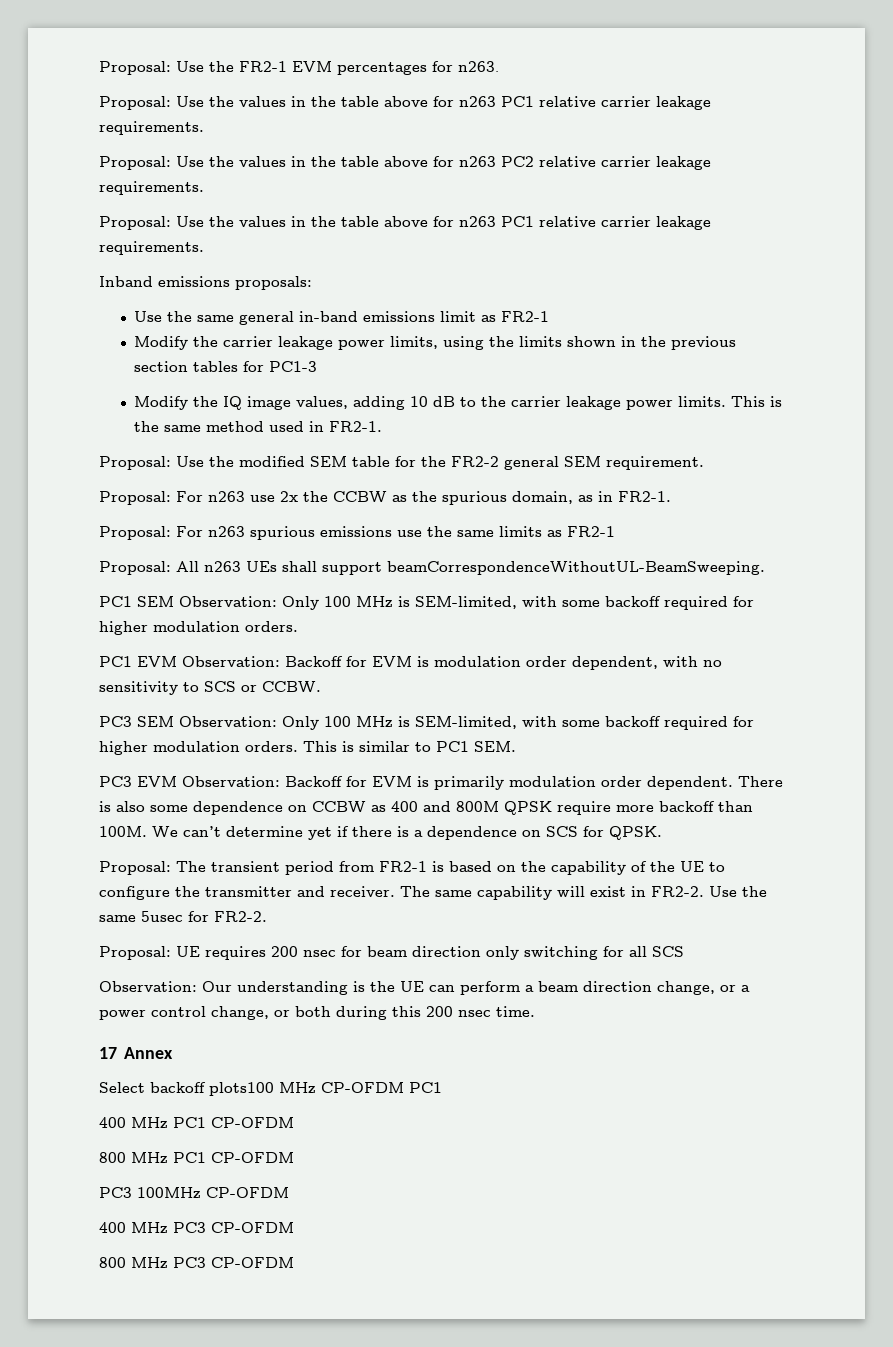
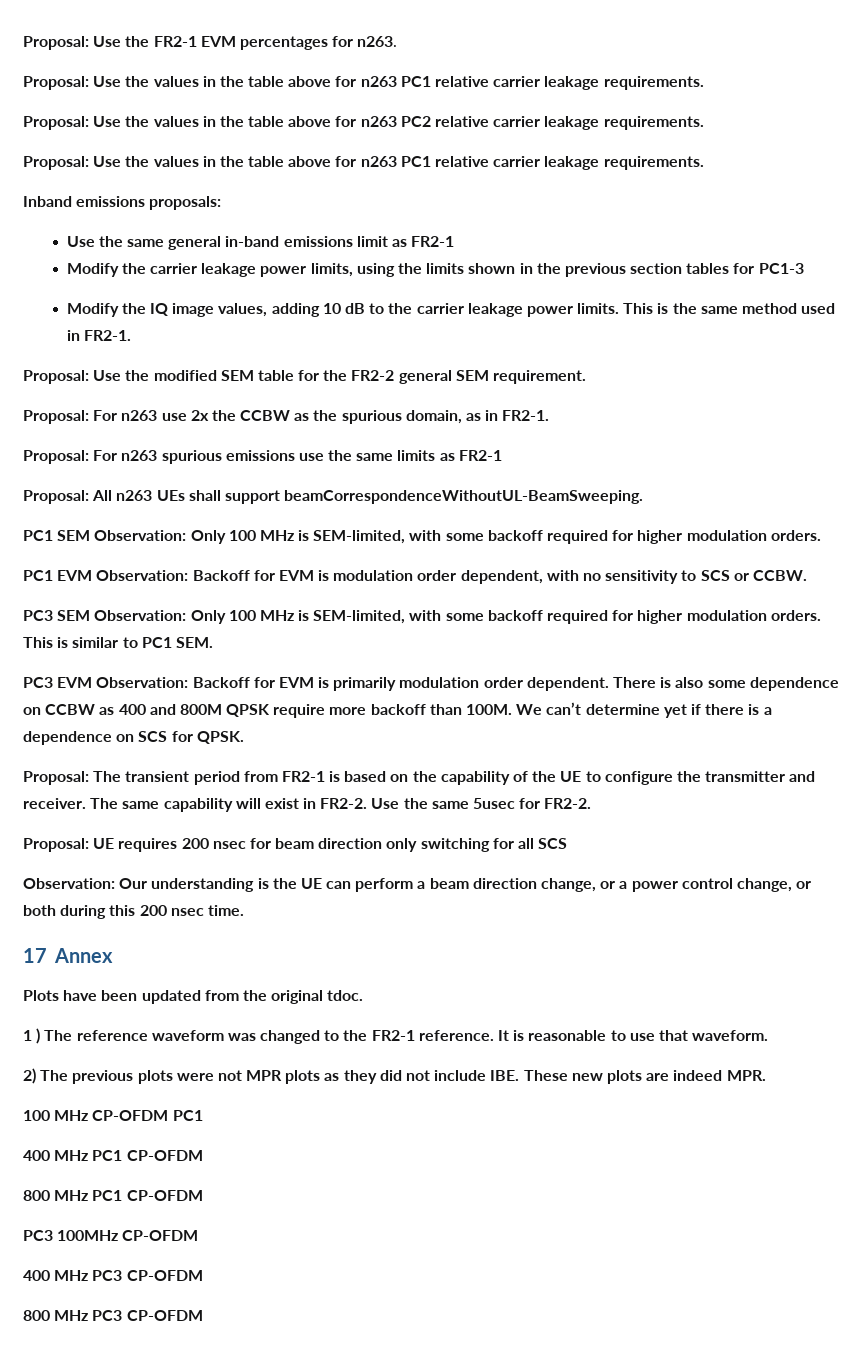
[99,1082,274,1096] Select backoff plots100 -> [23,990,364,1004] [23,1028,769,1044] [23,1068,766,1084] [23,1110,50,1121] Plots have been updated from the original tdoc. // 1 ) The reference waveform was changed to the FR2-1 reference. It is reasonable to use that waveform. // 2) The previous plots were not MPR plots as they did not include IBE. These new plots are indeed MPR. // 100

